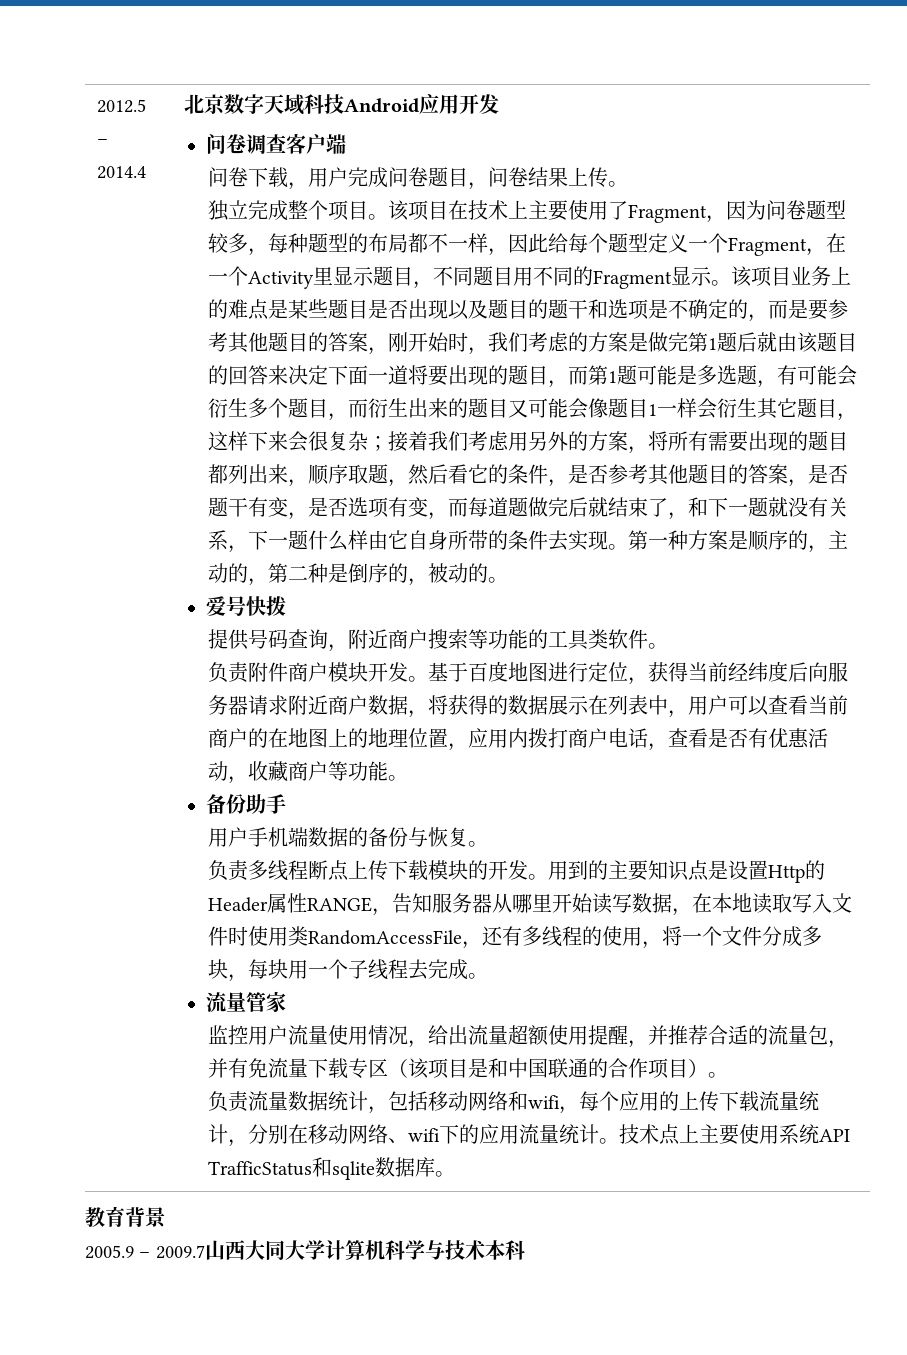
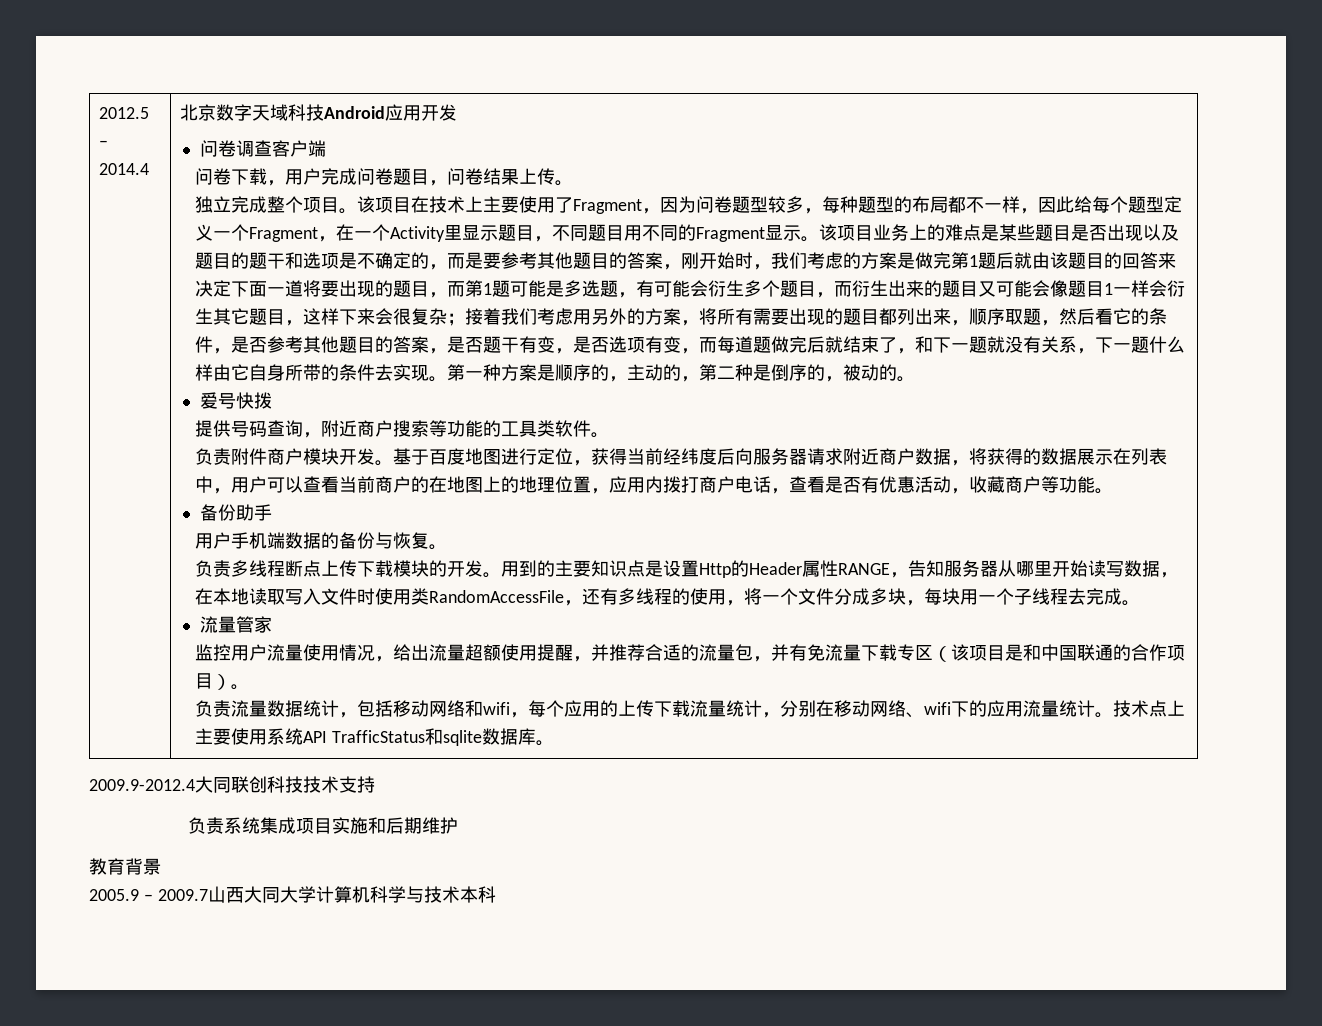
(456, 1174) none -> [89,776,375,793] [188,817,459,834] // 2009.9-2012.4大同联创科技技术支持 // 负责系统集成项目实施和后期维护

